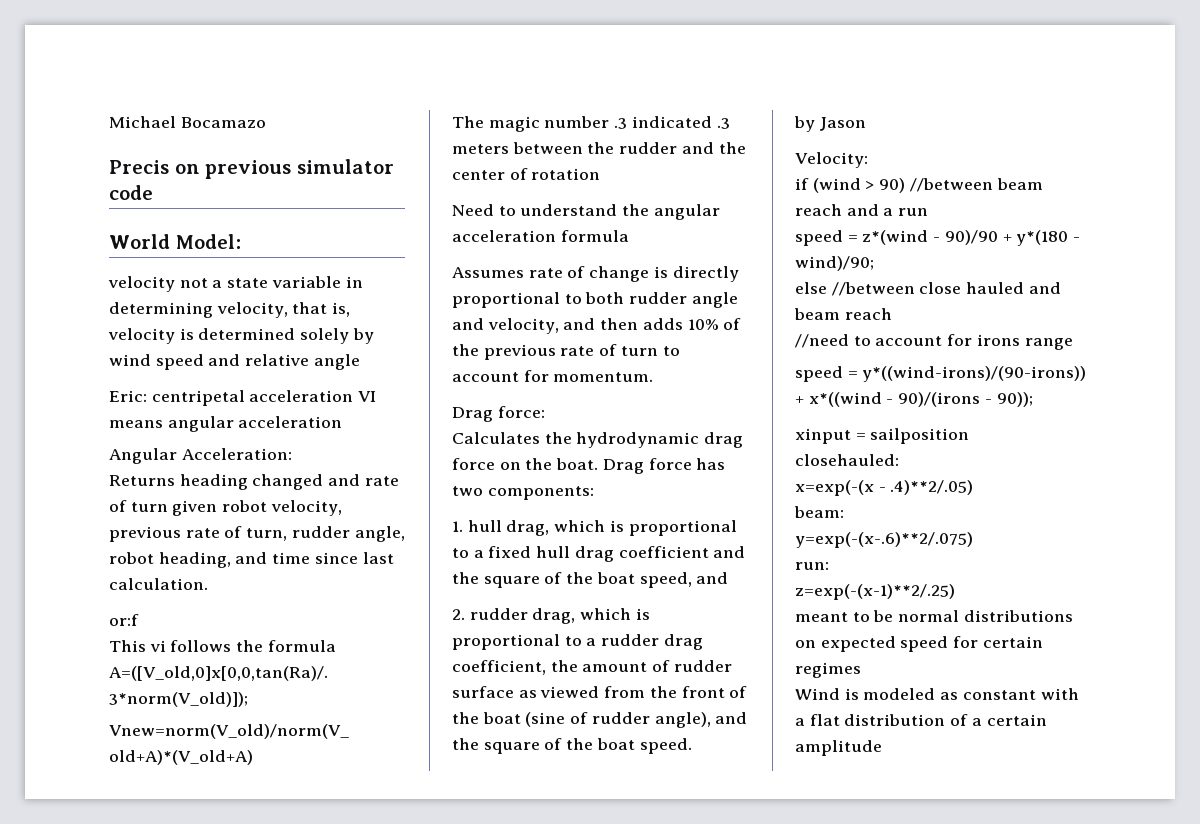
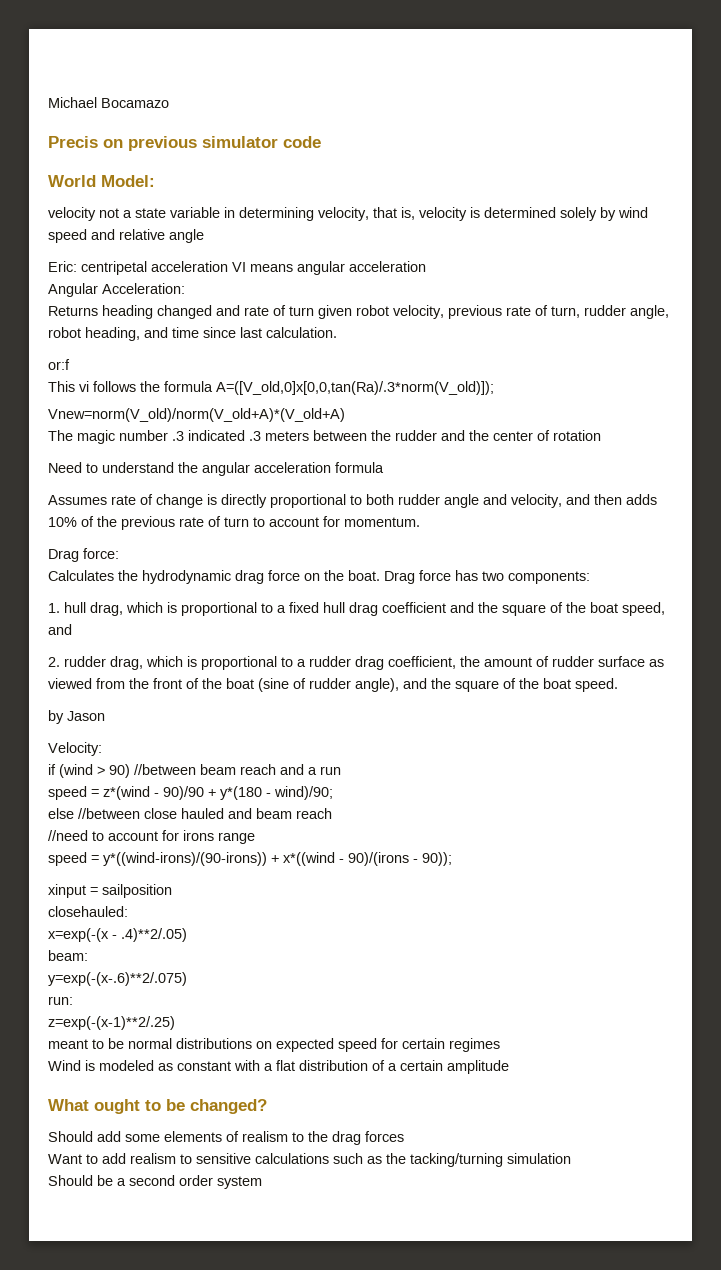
(882, 748) none -> [48,1099,267,1114] [48,1131,404,1145] [48,1153,571,1167] [48,1175,262,1189] // What ought to be changed? // Should add some elements of realism to the drag forces // Want to add realism to sensitive calculations such as the tacking/turning simulation // Should be a second order system

